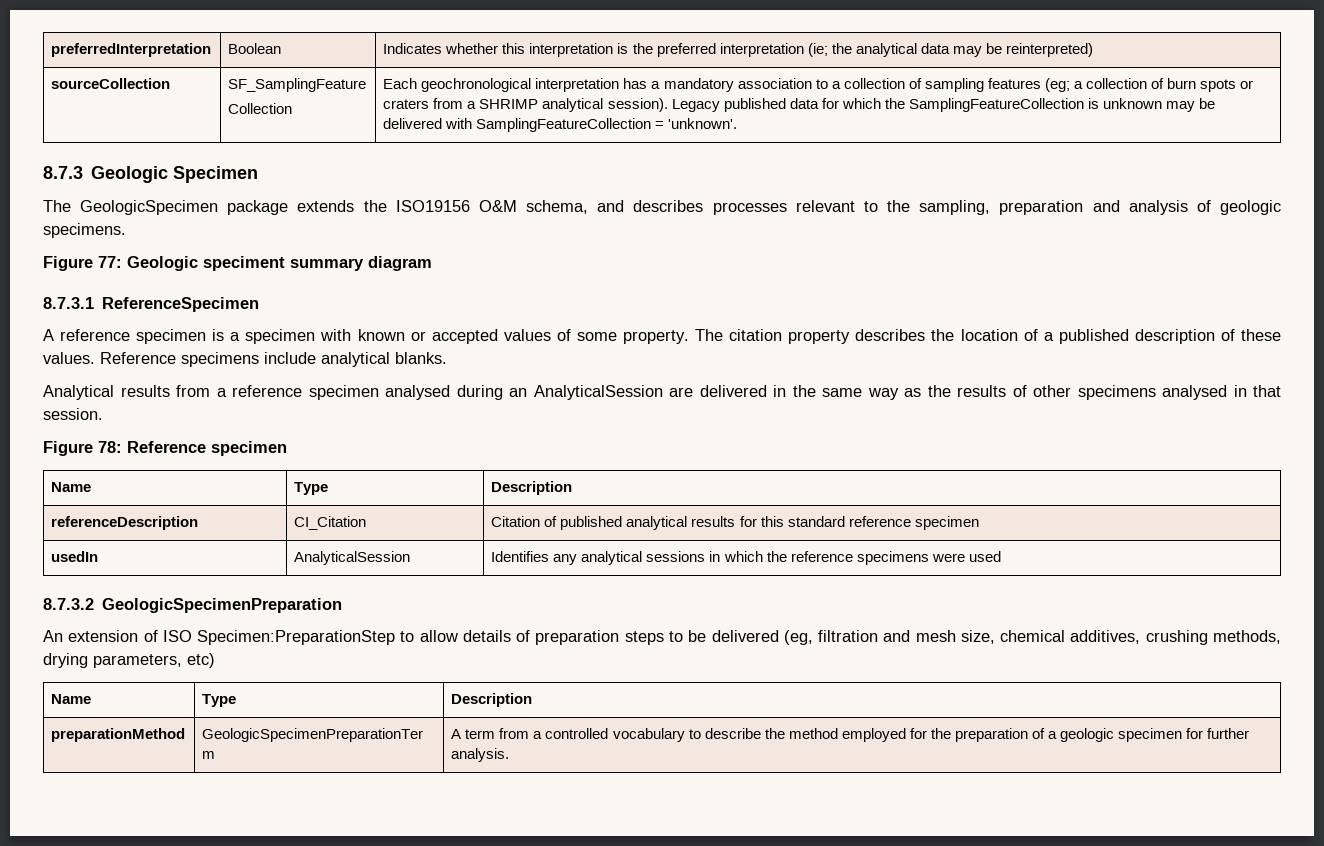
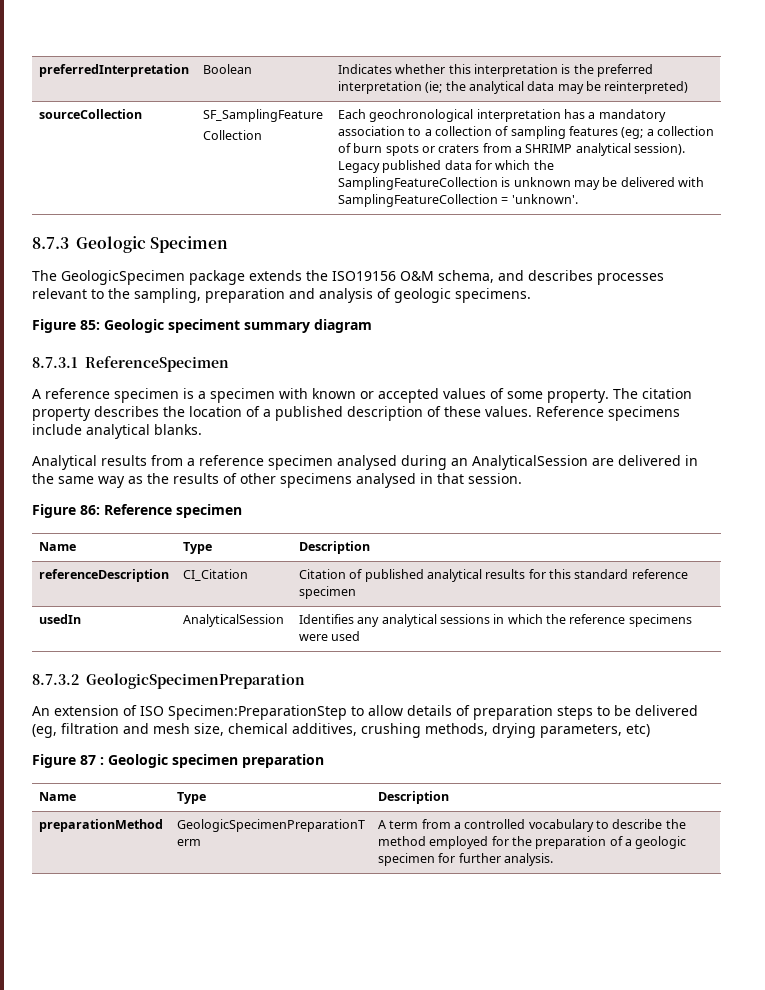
[98,256,122,268] 77: -> [80,320,100,330] 85:
[98,441,122,453] 78: -> [80,505,100,515] 86:
(215, 660) none -> [32,754,324,768] // Figure 87 : Geologic specimen preparation

